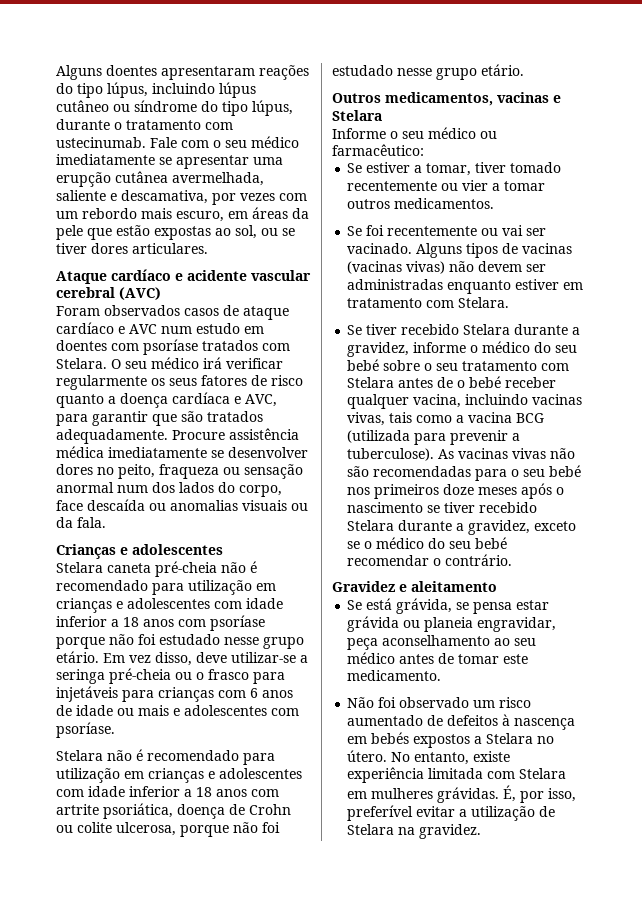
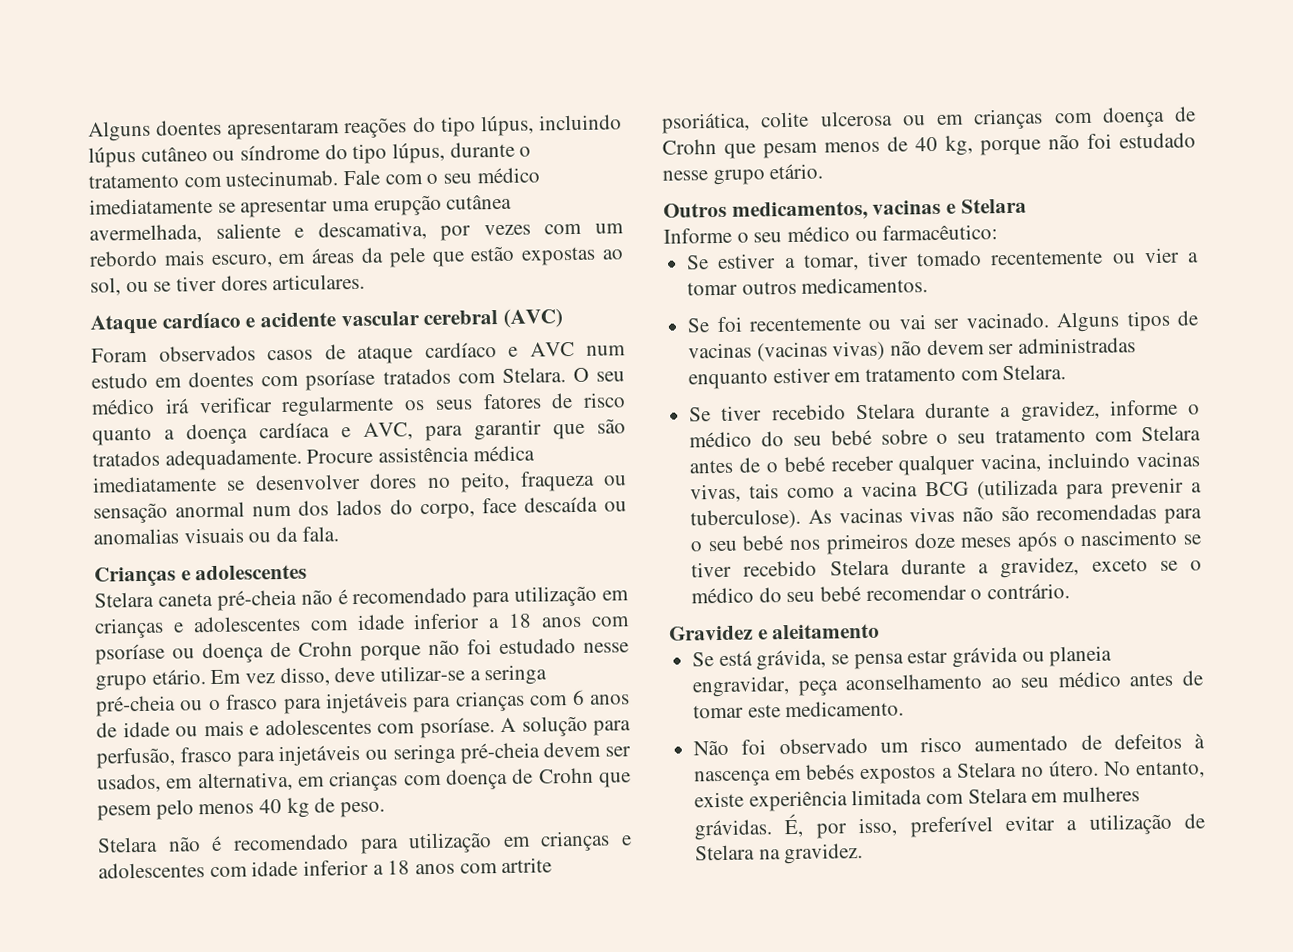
(265, 623) none -> [172,641,353,664] ou doença de Crohn
(115, 730) none -> [500,715,631,737] [96,741,631,769] [97,767,631,793] [97,797,386,821] A solução para perfusão, frasco para injetáveis ou seringa pré-cheia devem ser usados, em alternativa, em crianças com doença de Crohn que pesem pelo menos 40 kg de peso.
[177,804,291,819] [56,822,176,836] doença de Crohn ou colite ulcerosa, -> [760,106,1196,130] [662,135,973,159] colite ulcerosa ou em crianças com doença de Crohn que pesam menos de 40 kg,

